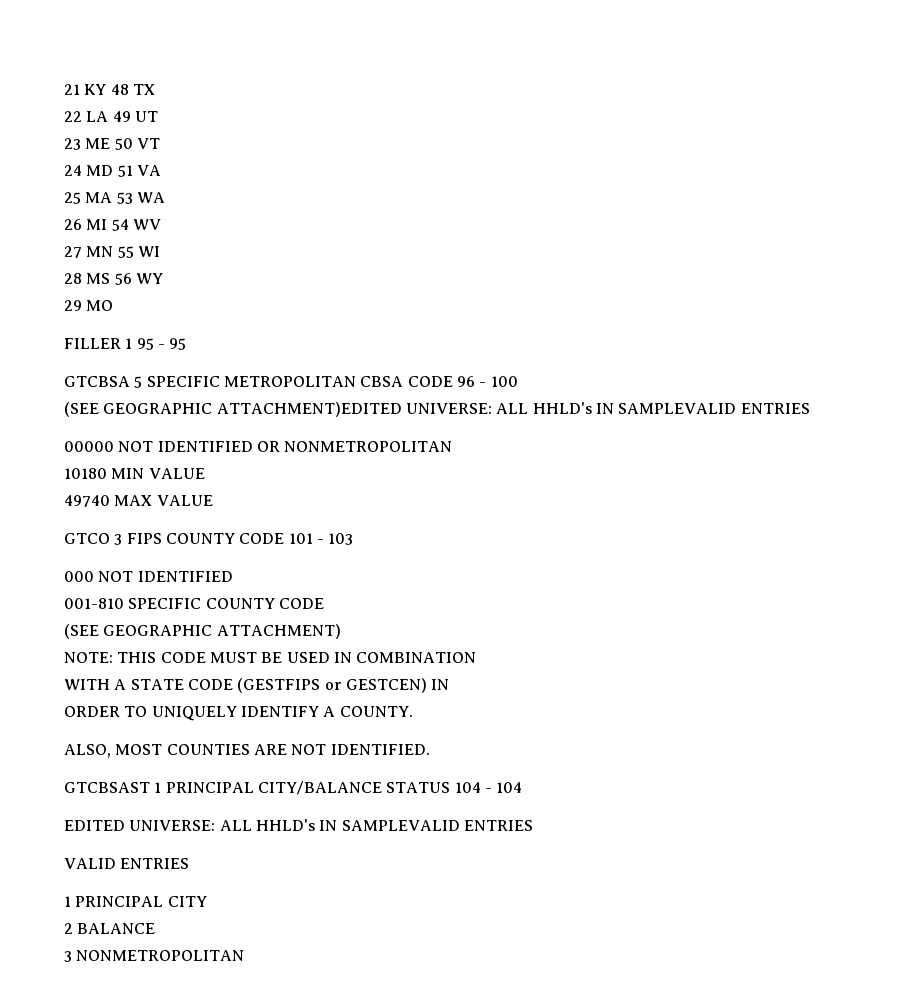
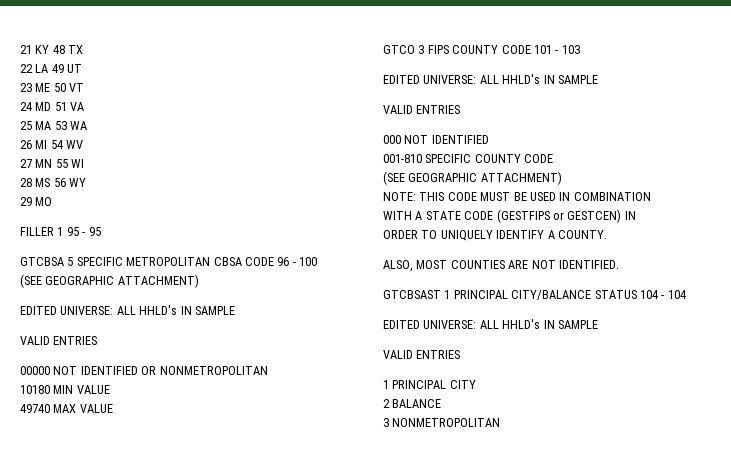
[216,402,737,417] ATTACHMENT)EDITED UNIVERSE: ALL HHLD's IN SAMPLEVALID -> [117,274,199,288] [20,305,235,315] [20,336,50,345] ATTACHMENT) // EDITED UNIVERSE: ALL HHLD's IN SAMPLE // VALID
(354, 539) none -> [383,74,598,84] [383,105,461,114] // EDITED UNIVERSE: ALL HHLD's IN SAMPLE // VALID ENTRIES
[341,820,533,831] SAMPLEVALID ENTRIES -> [557,320,598,329] SAMPLE

